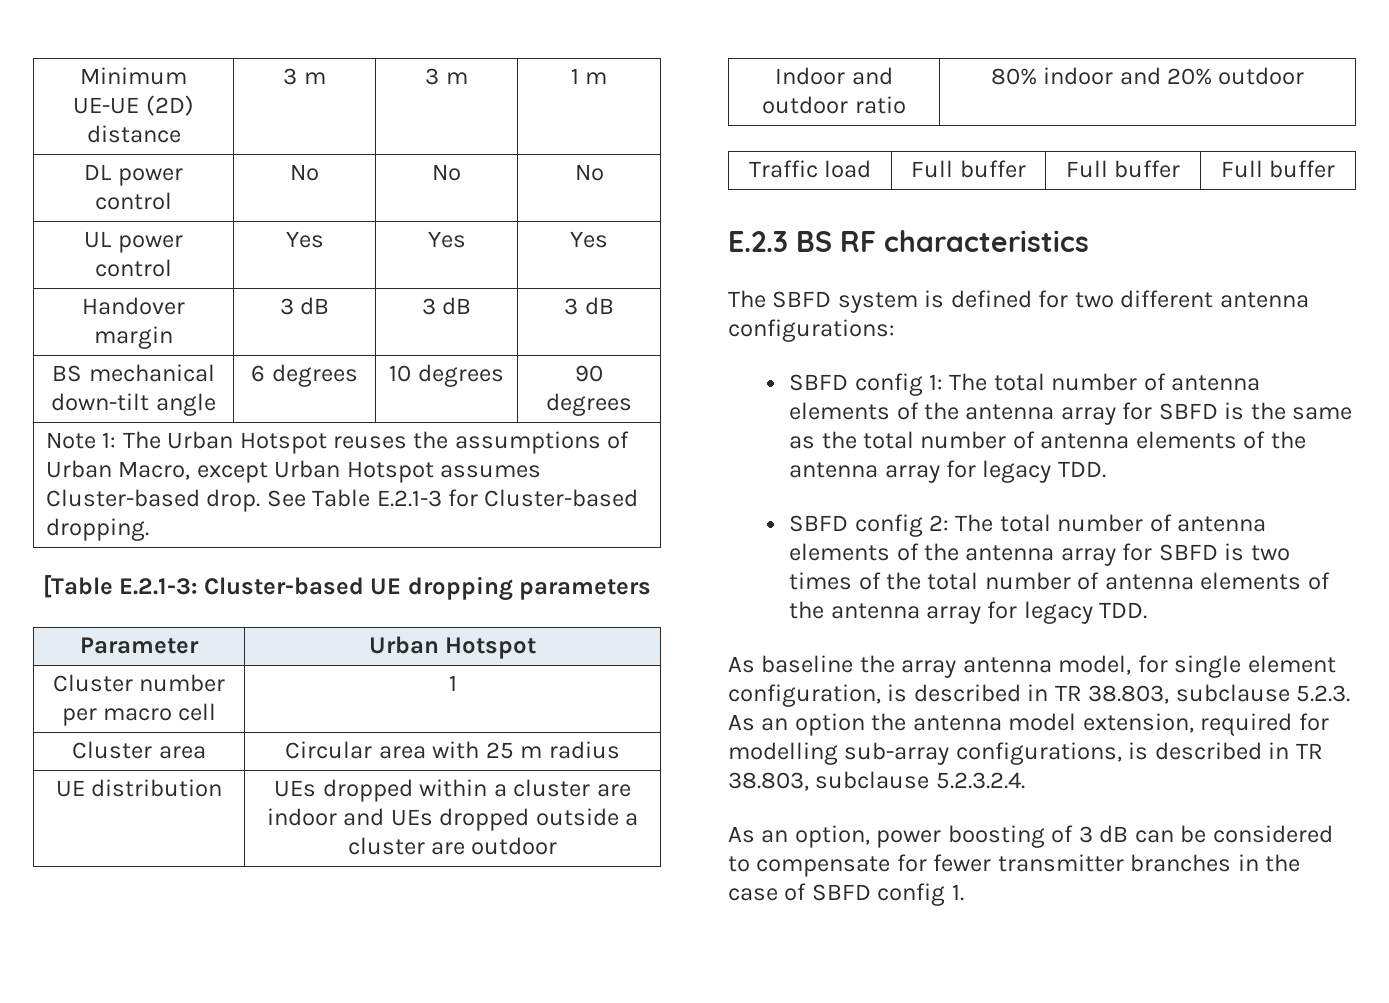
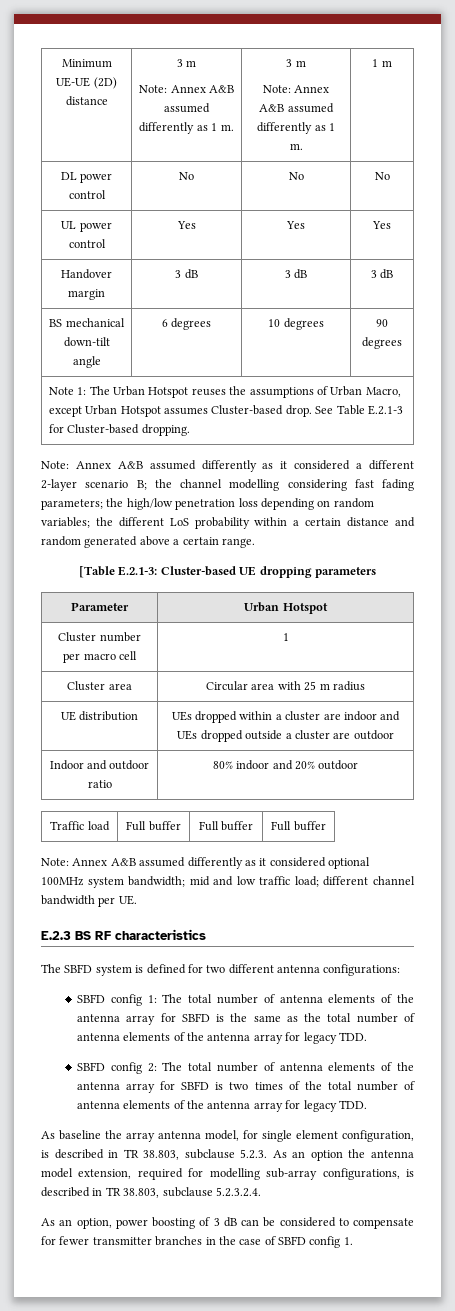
[425,68,468,85] | 3 m -> [139,85,234,93] [164,103,210,113] [139,122,234,134] [286,59,306,67] [262,85,330,93] [259,103,334,113] [257,122,335,134] [289,143,303,150] // Note: Annex A&B assumed differently as 1 m. | 3 m // Note: Annex A&B assumed differently as 1 m.
(149, 529) none -> [41,460,414,472] [41,479,414,491] [41,498,374,510] [41,517,416,529] [41,536,255,548] // Note: Annex A&B assumed differently as it considered a different 2-layer scenario B; the channel modelling considering fast fading parameters; the high/low penetration loss depending on random variables; the different LoS probability within a certain distance and random generated above a certain range.
(1336, 169) none -> [41,857,370,869] [41,876,415,888] [41,895,137,907] // Note: Annex A&B assumed differently as it considered optional 100MHz system bandwidth; mid and low traffic load; different channel bandwidth per UE.

